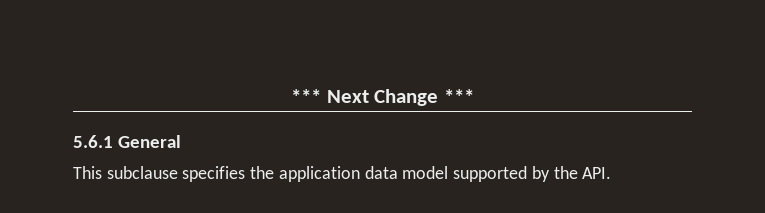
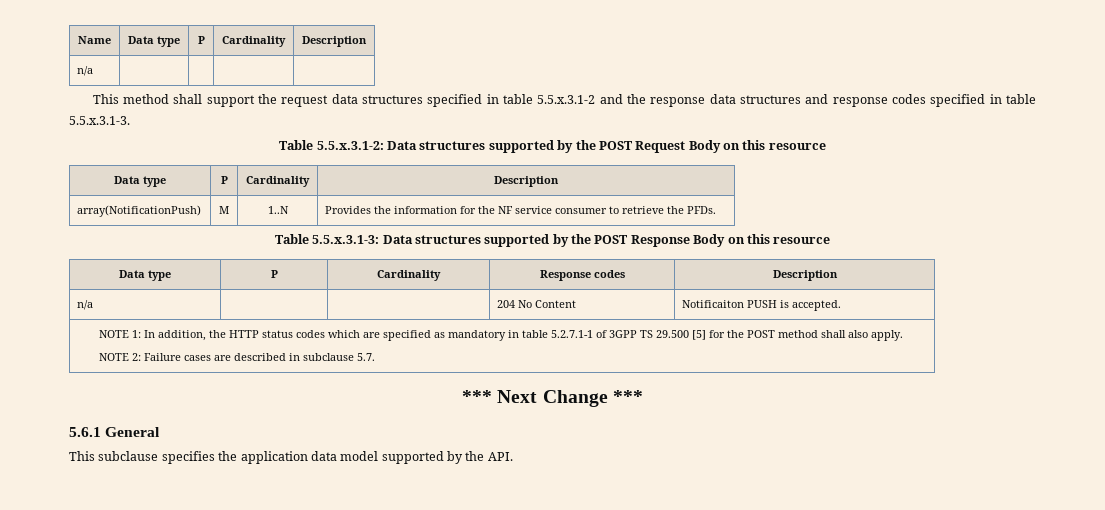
(291, 96) none -> [78,36,111,44] [128,36,180,47] [197,36,205,44] [222,36,286,47] [302,36,367,47] [77,66,94,76] [92,94,1036,107] [69,116,130,125] [279,140,826,153] [114,176,166,187] [220,176,228,184] [246,176,310,187] [494,176,559,187] [77,205,202,217] [219,206,229,214] [267,206,289,214] [325,206,717,214] [274,234,831,247] [119,270,171,281] [270,270,278,278] [377,270,441,281] [539,270,625,281] [772,270,838,281] [77,300,94,310] [497,300,577,308] [682,300,842,311] [98,330,903,341] [98,353,375,361] Name | Data type | P | Cardinality | Description // n/a | | | | // This method shall support the request data structures specified in table 5.5.x.3.1-2 and the response data structures and response codes specified in table 5.5.x.3.1-3. // Table 5.5.x.3.1-2: Data structures supported by the POST Request Body on this resource // Data type | P | Cardinality | Description // array(NotificationPush) | M | 1..N | Provides the information for the NF service consumer to retrieve the PFDs. // Table 5.5.x.3.1-3: Data structures supported by the POST Response Body on this resource // Data type | P | Cardinality | Response codes | Description // n/a | | | 204 No Content | Notificaiton PUSH is accepted. // NOTE 1: In addition, the HTTP status codes which are specified as mandatory in table 5.2.7.1-1 of 3GPP TS 29.500 [5] for the POST method shall also apply. // NOTE 2: Failure cases are described in subclause 5.7. //

